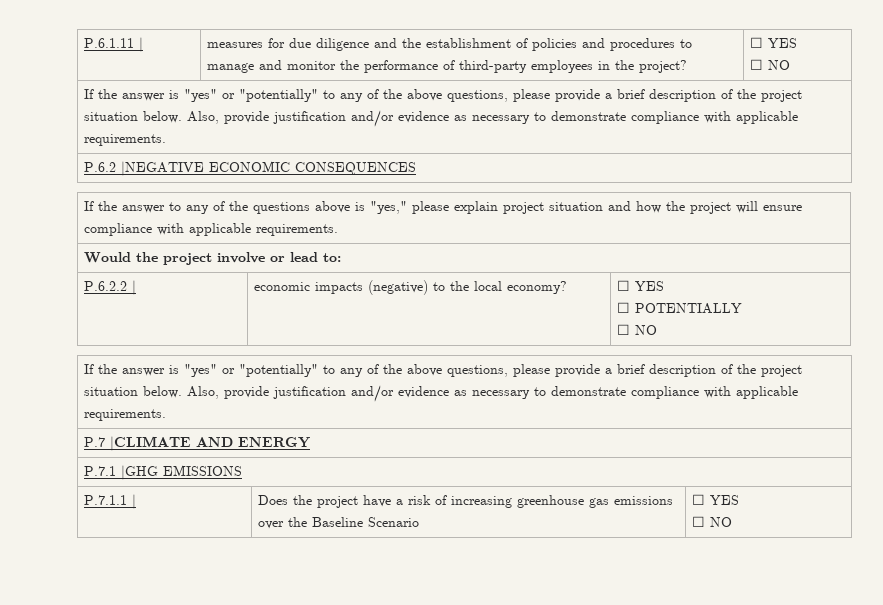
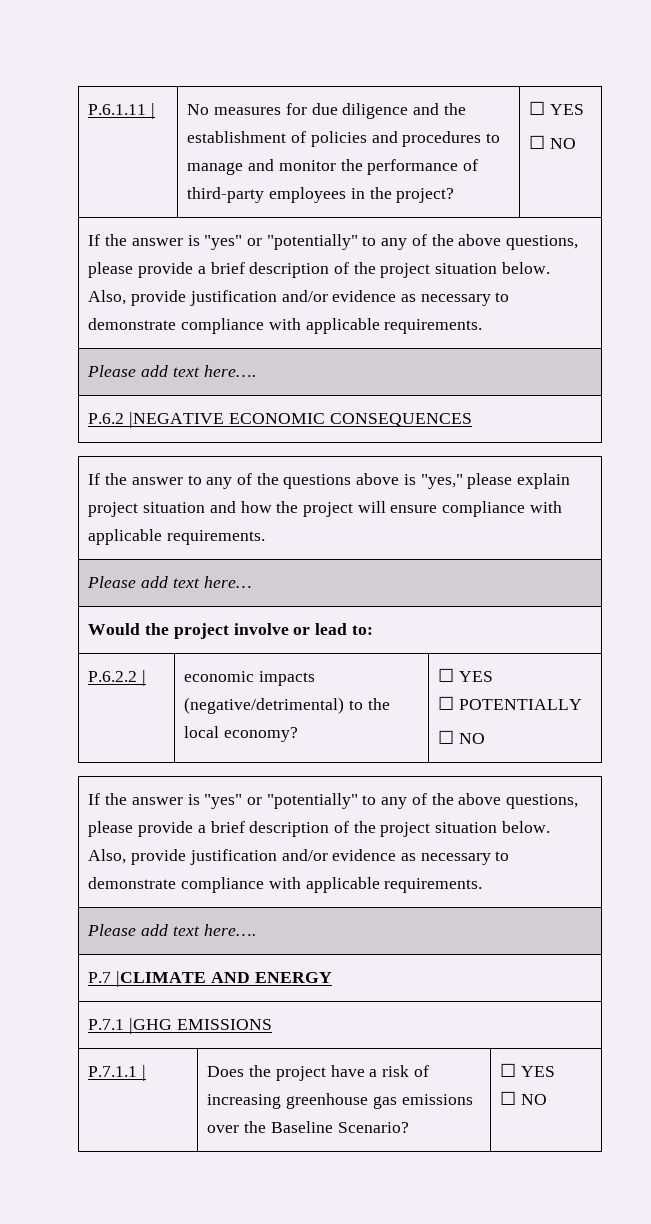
(143, 44) none -> [187,104,210,115] No
(166, 140) none -> [87,365,256,377] // Please add text here….
(338, 230) none -> [87,576,252,588] // Please add text here…
[367,280,428,295] (negative) -> [184,697,345,714] (negative/detrimental)
(166, 415) none -> [87,924,256,936] // Please add text here….
[367,517,419,527] Scenario -> [337,1122,409,1133] Scenario?

